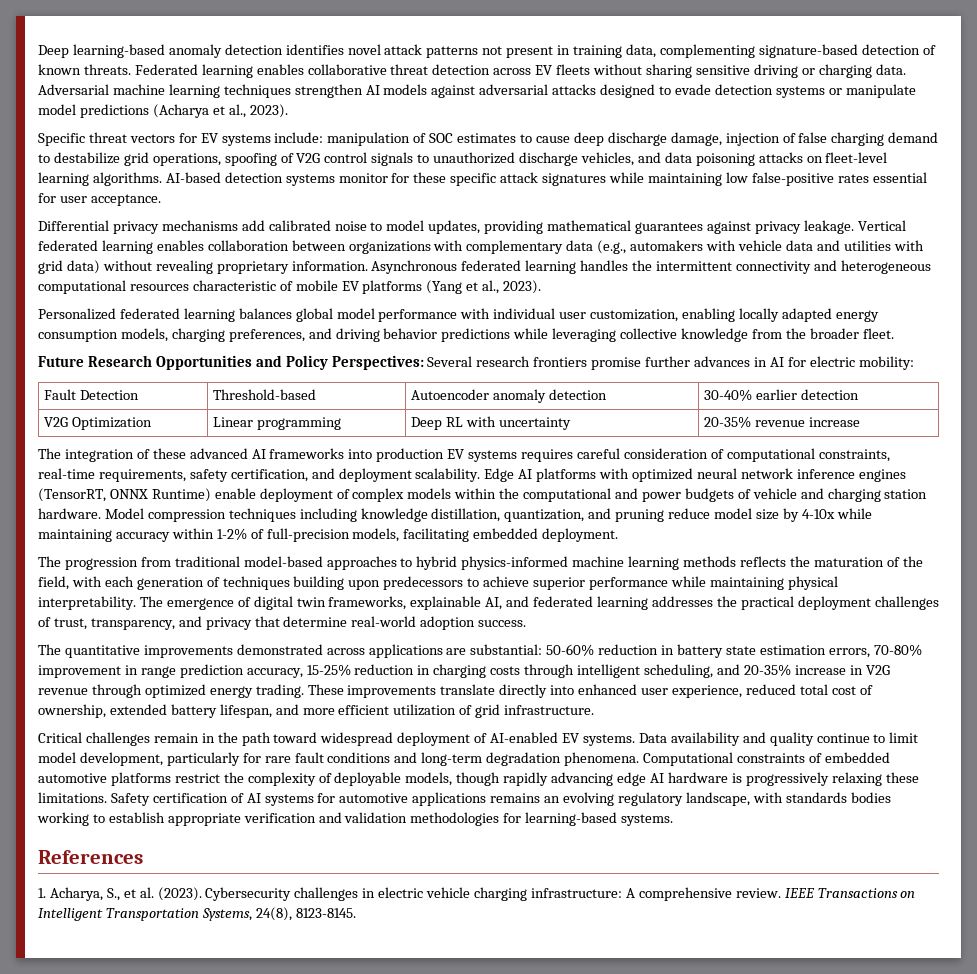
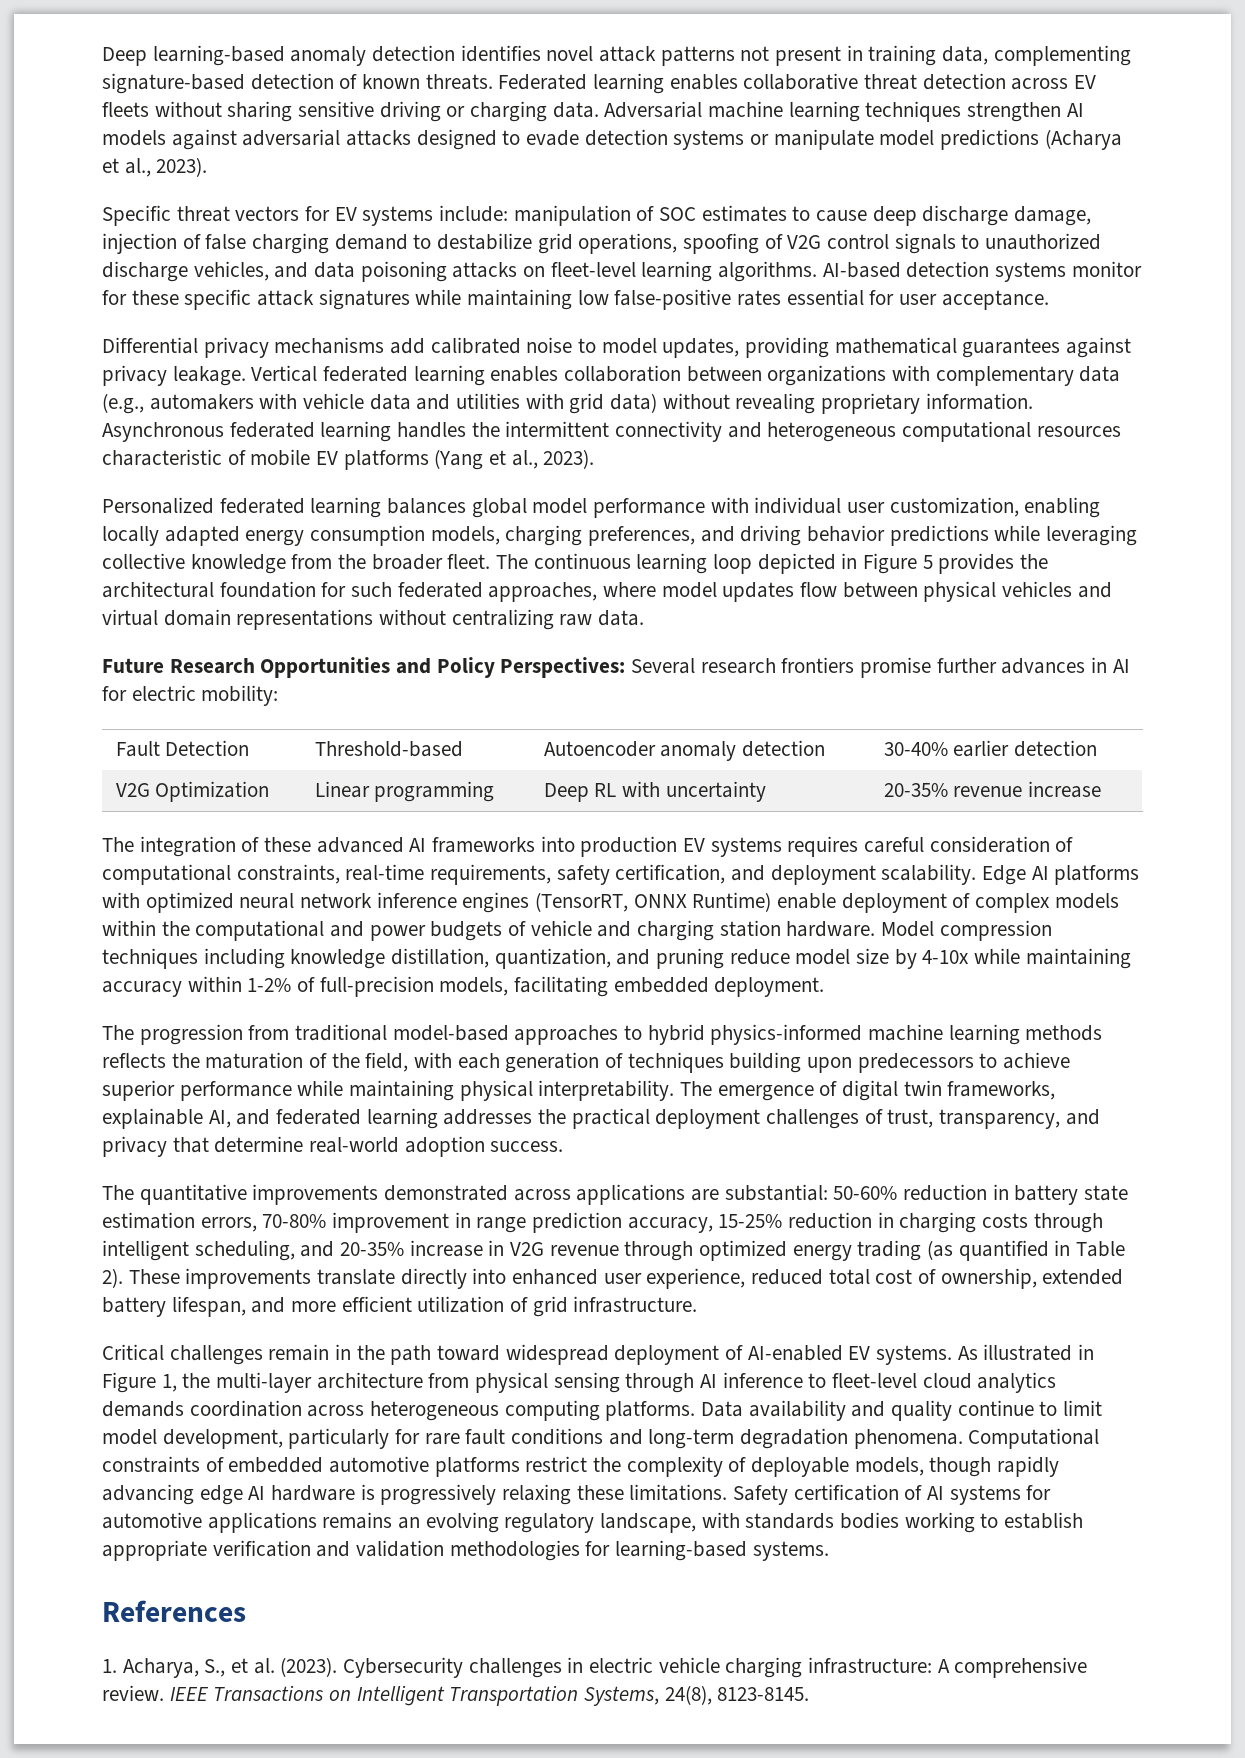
(894, 333) none -> [496,553,1049,574] [102,581,1112,602] [102,609,645,630] The continuous learning loop depicted in Figure 5 provides the architectural foundation for such federated approaches, where model updates flow between physical vehicles and virtual domain representations without centralizing raw data.
[255,684,304,698] trading. -> [857,1240,1126,1261] [102,1268,123,1288] trading (as quantified in Table 2).
(635, 740) none -> [957,1344,1095,1361] [102,1372,1057,1393] [102,1400,696,1421] As illustrated in Figure 1, the multi-layer architecture from physical sensing through AI inference to fleet-level cloud analytics demands coordination across heterogeneous computing platforms.

